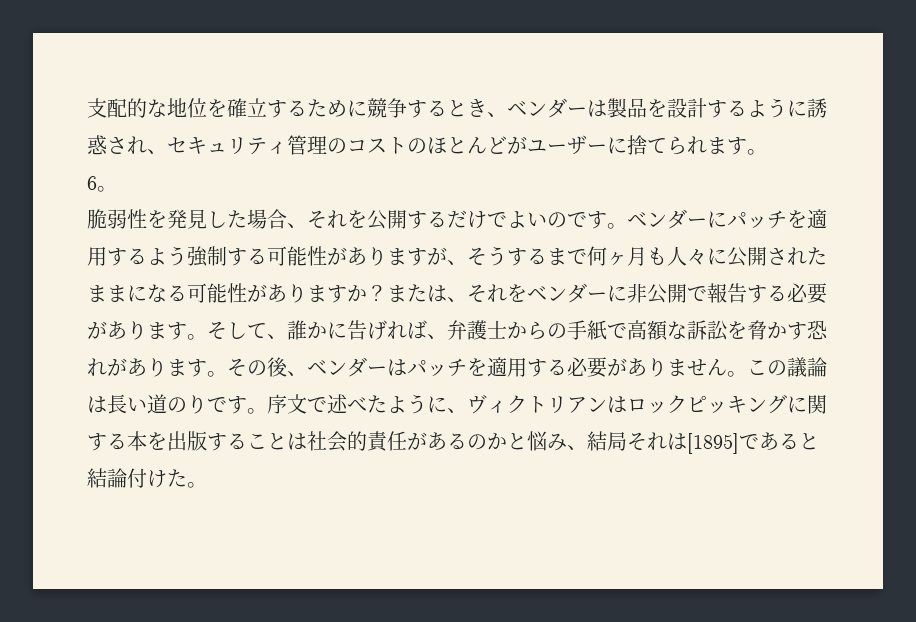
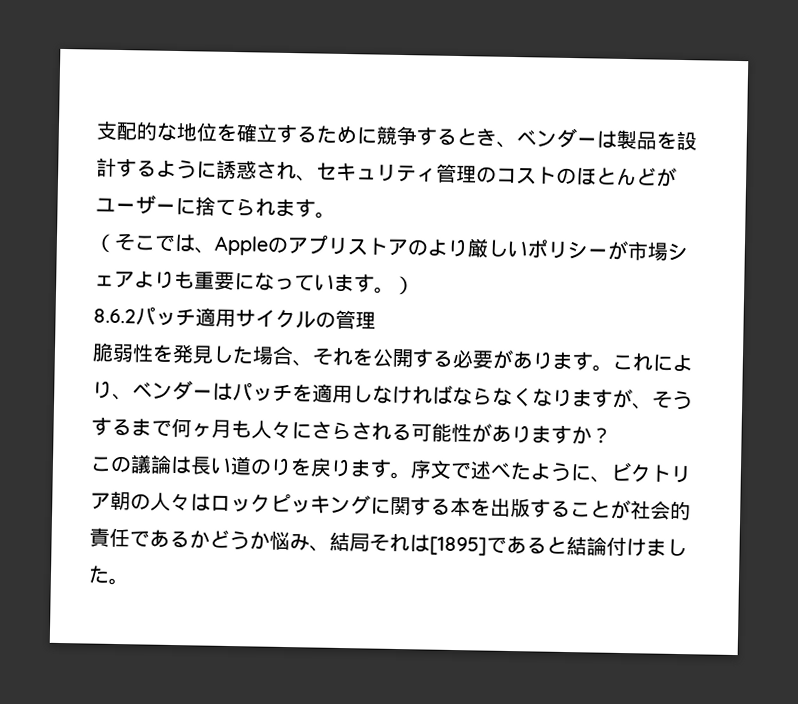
[87,176,117,192] 6。 -> [94,232,688,262] [94,270,415,296] [93,306,376,330] （そこでは、Appleのアプリストアのより厳しいポリシーが市場シェアよりも重要になっています。） // 8.6.2パッチ適用サイクルの管理
[447,209,827,229] [87,246,367,267] だけでよいのです。ベンダーにパッチを適用するよう強制する可能性があ -> [452,349,694,372] [92,379,553,407] 必要があります。これにより、ベンダーはパッチを適用しなければならなくな
[727,247,827,267] [87,284,167,302] 公開されたままにな -> [311,421,392,441] さらされ
[387,283,827,304] [87,320,828,341] [87,357,747,378] または、それをベンダーに非公開で報告する必要があります。そして、誰かに告げれば、弁護士からの手紙で高額な訴訟を脅かす恐れがあります。その後、ベンダーはパッチを適用する必要がありません。 -> (612, 435) //
[207,397,227,412] で -> [290,457,372,478] を戻りま
[467,394,507,414] ヴィ -> [610,461,632,482] ビ
[587,397,607,412] ン -> [110,490,191,512] 朝の人々
[287,433,307,450] は -> [610,499,631,520] が
[407,432,527,450] があるのかと -> [129,529,270,551] であるかどうか
(167, 478) none -> [646,538,687,557] まし

